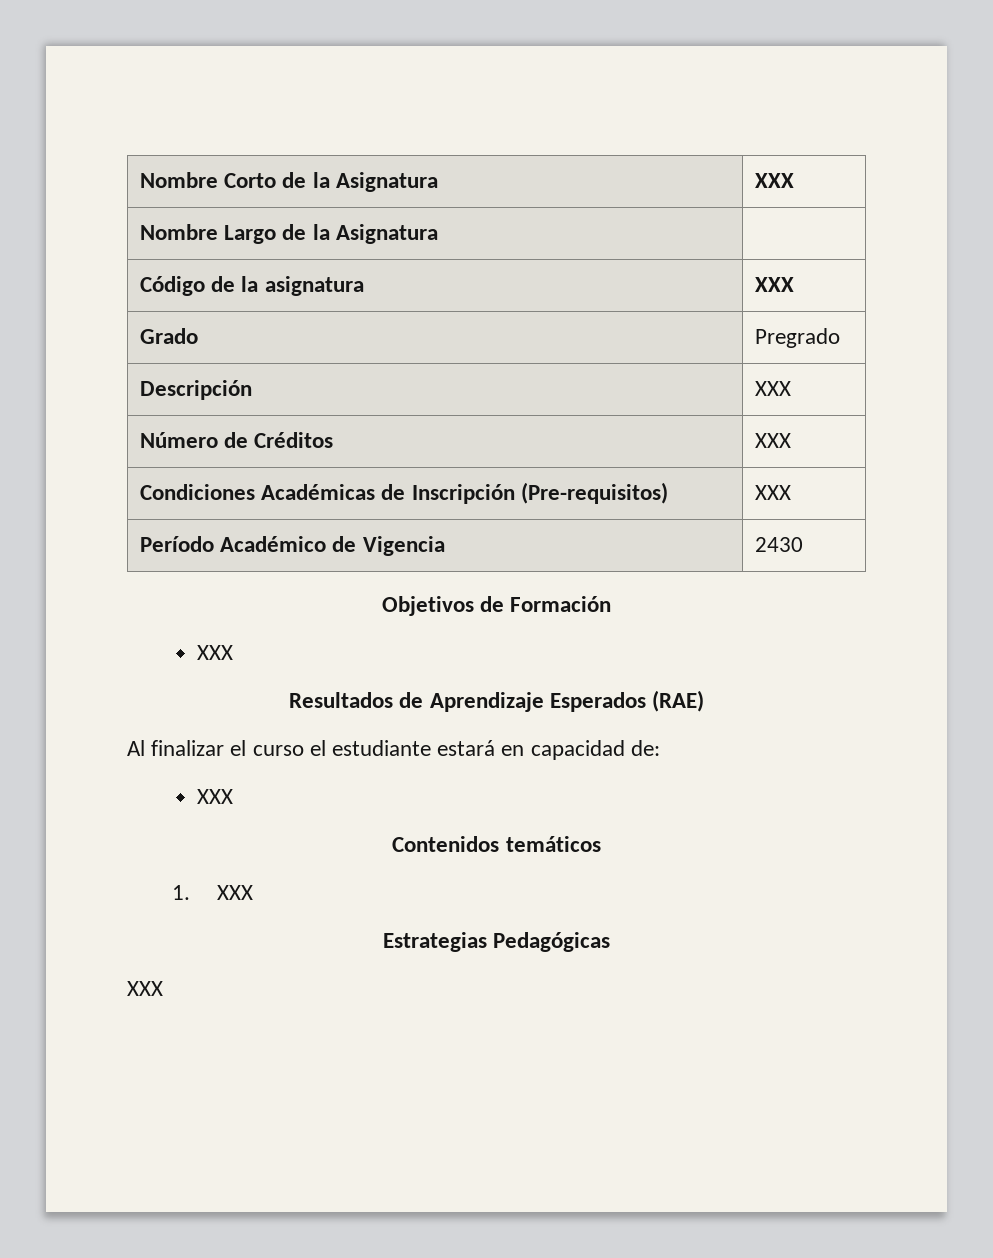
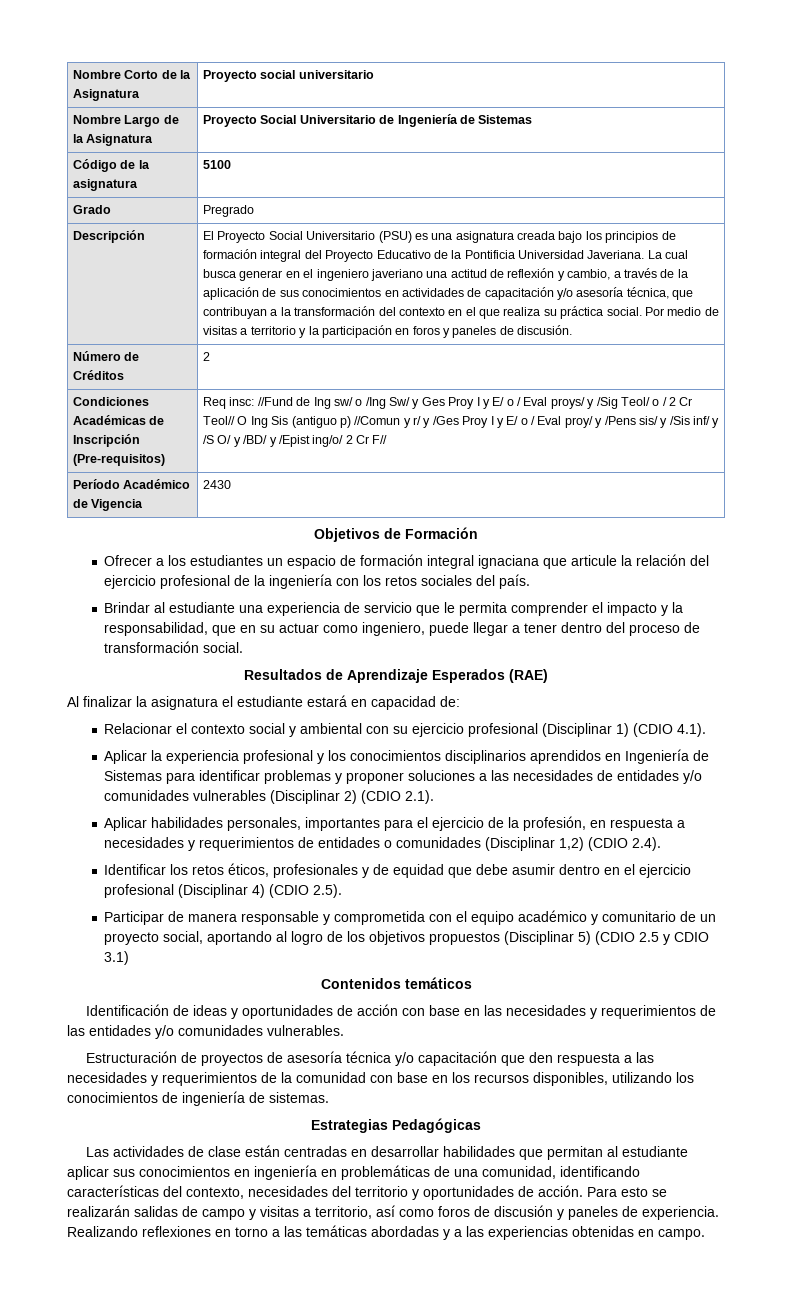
[754,173,794,188] XXX -> [203,70,374,82] Proyecto social universitario
(438, 234) none -> [203,114,533,127] Proyecto Social Universitario de Ingeniería de Sistemas
[754,277,794,292] XXX -> [203,160,232,169] 5100
[754,381,791,396] XXX -> [203,231,676,243] [203,249,689,262] [203,268,688,281] [203,287,694,300] [203,306,719,319] [203,325,573,338] El Proyecto Social Universitario (PSU) es una asignatura creada bajo los principios de formación integral del Proyecto Educativo de la Pontificia Universidad Javeriana. La cual busca generar en el ingeniero javeriano una actitud de reflexión y cambio, a través de la aplicación de sus conocimientos en actividades de capacitación y/o asesoría técnica, que contribuyan a la transformación del contexto en el que realiza su práctica social. Por medio de visitas a territorio y la participación en foros y paneles de discusión.
[754,433,791,448] XXX -> [203,352,211,361] 2
[754,485,791,500] XXX -> [203,397,693,409] [203,416,720,428] [203,435,388,447] Req insc: //Fund de Ing sw/ o /Ing Sw/ y Ges Proy I y E/ o / Eval proys/ y /Sig Teol/ o / 2 Cr Teol// O Ing Sis (antiguo p) //Comun y r/ y /Ges Proy I y E/ o / Eval proy/ y /Pens sis/ y /Sis inf/ y /S O/ y /BD/ y /Epist ing/o/ 2 Cr F//
[197,645,234,660] XXX -> [104,554,710,569] [104,574,531,589] [104,602,684,616] [104,622,701,636] [104,641,244,653] Ofrecer a los estudiantes un espacio de formación integral ignaciana que articule la relación del ejercicio profesional de la ingeniería con los retos sociales del país. // Brindar al estudiante una experiencia de servicio que le permita comprender el impacto y la responsabilidad, que en su actuar como ingeniero, puede llegar a tener dentro del proceso de transformación social.
[230,740,304,756] el curso -> [136,696,218,710] la asignatura
[197,789,234,804] [392,836,601,852] [172,885,254,900] [382,932,611,952] [127,981,163,996] XXX // Contenidos temáticos // 1. XXX // Estrategias Pedagógicas // XXX -> [104,723,707,737] [104,749,710,764] [104,770,703,784] [104,790,435,804] [104,816,686,831] [104,837,662,851] [104,863,692,878] [104,884,343,898] [104,910,717,925] [104,931,710,945] [104,951,130,965] [320,977,472,989] [85,1004,716,1019] [67,1025,344,1039] [85,1051,654,1066] [67,1072,694,1086] [67,1091,329,1106] [311,1118,481,1133] [85,1145,688,1160] [67,1165,640,1180] [67,1185,667,1200] [67,1205,719,1220] [67,1225,705,1240] Relacionar el contexto social y ambiental con su ejercicio profesional (Disciplinar 1) (CDIO 4.1). // Aplicar la experiencia profesional y los conocimientos disciplinarios aprendidos en Ingeniería de Sistemas para identificar problemas y proponer soluciones a las necesidades de entidades y/o comunidades vulnerables (Disciplinar 2) (CDIO 2.1). // Aplicar habilidades personales, importantes para el ejercicio de la profesión, en respuesta a necesidades y requerimientos de entidades o comunidades (Disciplinar 1,2) (CDIO 2.4). // Identificar los retos éticos, profesionales y de equidad que debe asumir dentro en el ejercicio profesional (Disciplinar 4) (CDIO 2.5). // Participar de manera responsable y comprometida con el equipo académico y comunitario de un proyecto social, aportando al logro de los objetivos propuestos (Disciplinar 5) (CDIO 2.5 y CDIO 3.1) // Contenidos temáticos // Identificación de ideas y oportunidades de acción con base en las necesidades y requerimientos de las entidades y/o comunidades vulnerables. // Estructuración de proyectos de asesoría técnica y/o capacitación que den respuesta a las necesidades y requerimientos de la comunidad con base en los recursos disponibles, utilizando los conocimientos de ingeniería de sistemas. // Estrategias Pedagógicas // Las actividades de clase están centradas en desarrollar habilidades que permitan al estudiante aplicar sus conocimientos en ingeniería en problemáticas de una comunidad, identificando características del contexto, necesidades del territorio y oportunidades de acción. Para esto se realizarán salidas de campo y visitas a territorio, así como foros de discusión y paneles de experiencia. Realizando reflexiones en torno a las temáticas abordadas y a las experiencias obtenidas en campo.

